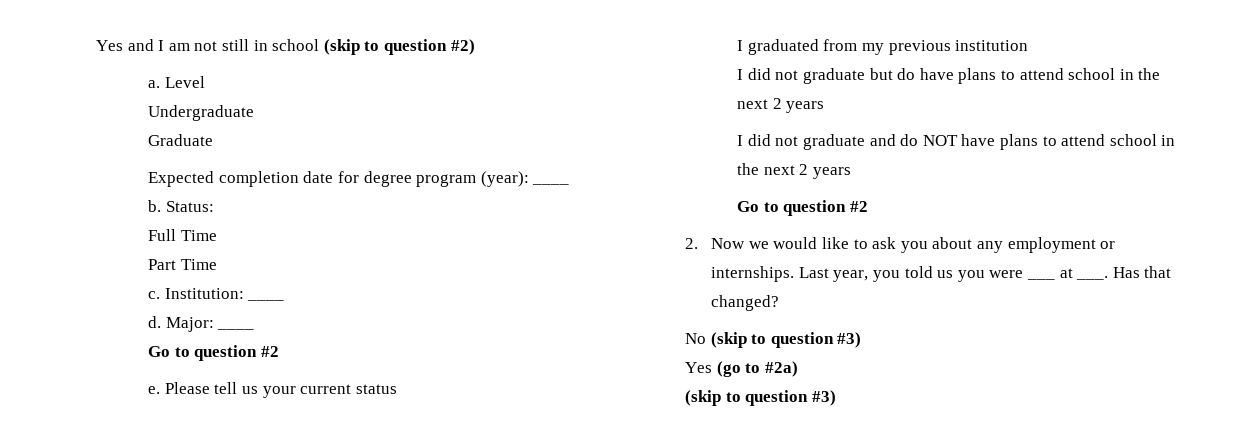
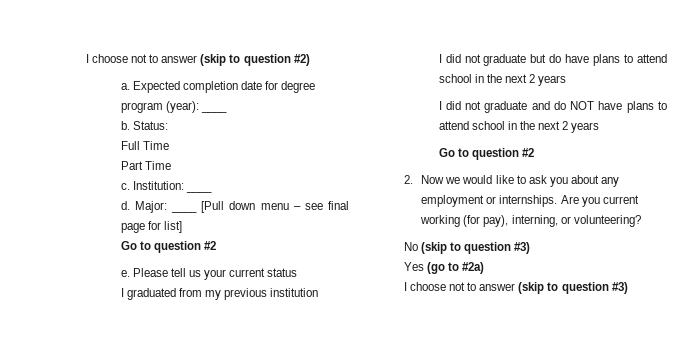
[96,39,320,51] Yes and I am not still in school -> [85,54,198,63] I choose not to answer
[164,76,205,88] [148,105,255,121] [148,134,214,146] Level // Undergraduate // Graduate // -> (130, 86) none
(255, 329) none -> [201,201,349,213] [120,221,182,233] [Pull down menu – see final page for list]
[798,266,1024,282] [1026,278,1055,280] [1059,266,1172,280] [711,295,780,311] Last year, you told us you were ___ at ___. Has that changed? -> [560,195,639,207] [420,215,641,227] Are you current working (for pay), interning, or volunteering?
(798, 369) none -> [403,282,516,291] I choose not to answer

